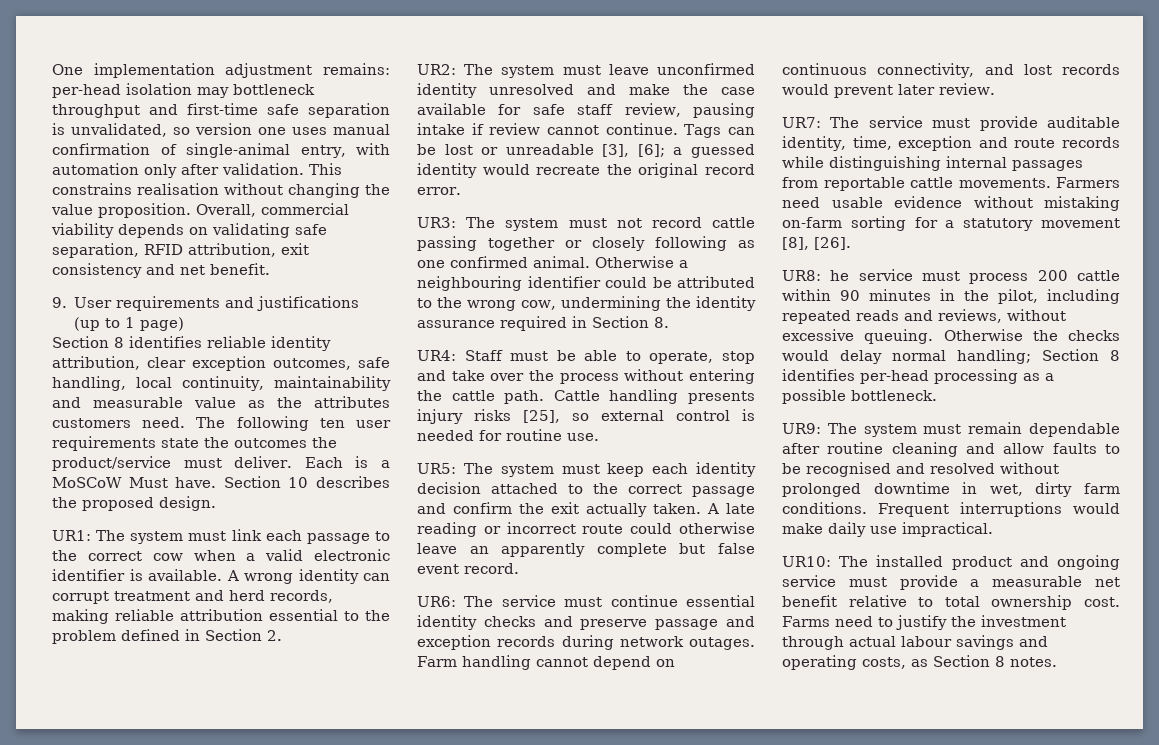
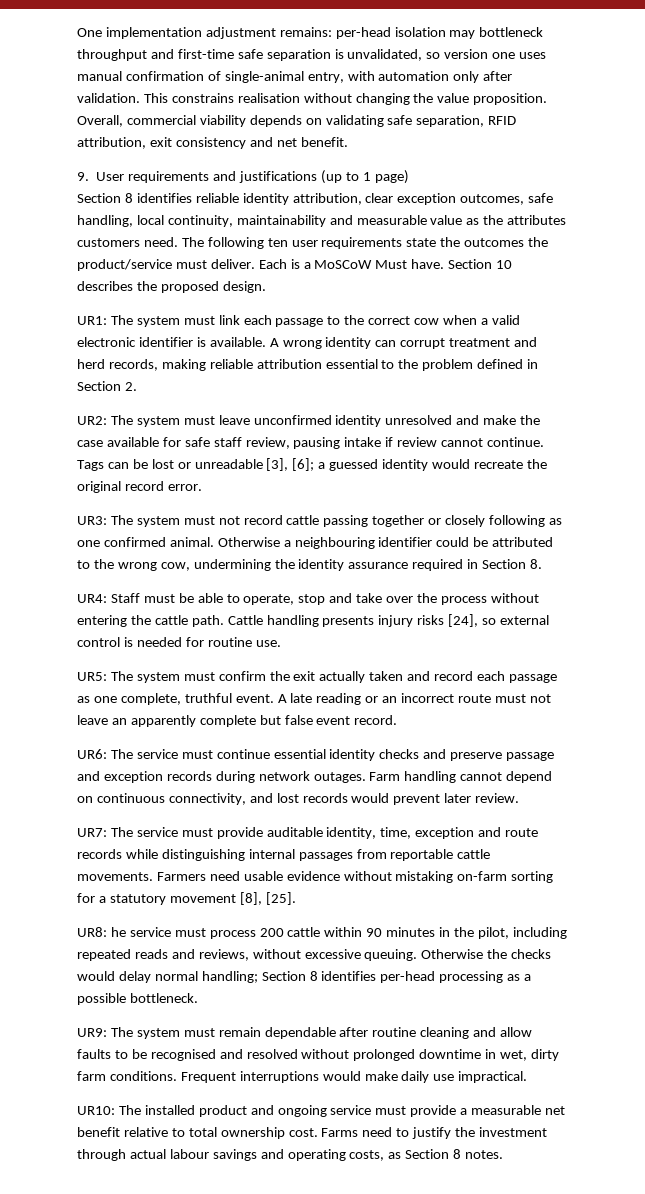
[523,410,560,423] [25], -> [448,614,479,627] [24],
[607,462,756,477] [417,482,755,497] [417,502,701,517] keep each identity decision attached to the correct passage and confirm the exit actually taken. -> [218,671,557,683] [77,693,274,705] confirm the exit actually taken and record each passage as one complete, truthful event.
(501, 530) none -> [382,696,398,703] an
[630,522,755,534] could otherwise -> [494,694,551,703] must not
[814,237,851,250] [26]. -> [265,892,296,905] [25].

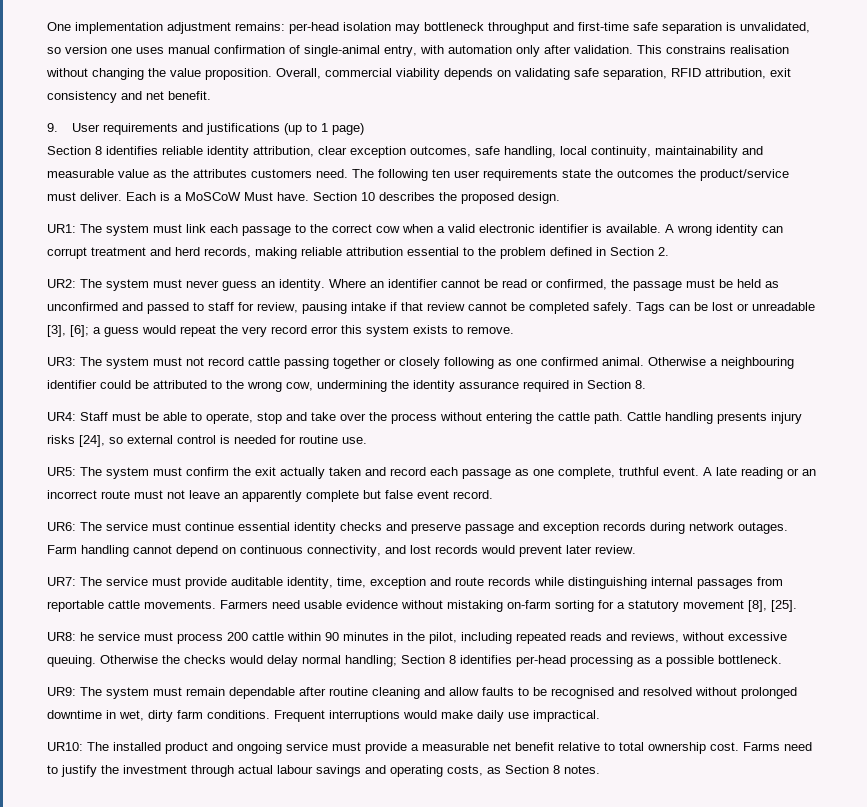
[218,415,541,427] [77,437,242,447] leave unconfirmed identity unresolved and make the case available for safe staff -> [186,279,779,291] [47,302,254,314] never guess an identity. Where an identifier cannot be read or confirmed, the passage must be held as unconfirmed and passed to staff for
(394, 442) none -> [401,302,423,311] that
[487,437,545,447] continue. -> [511,302,632,314] be completed safely.
[329,459,547,471] [77,481,202,493] guessed identity would recreate the original record error. -> [104,325,514,337] guess would repeat the very record error this system exists to remove.

